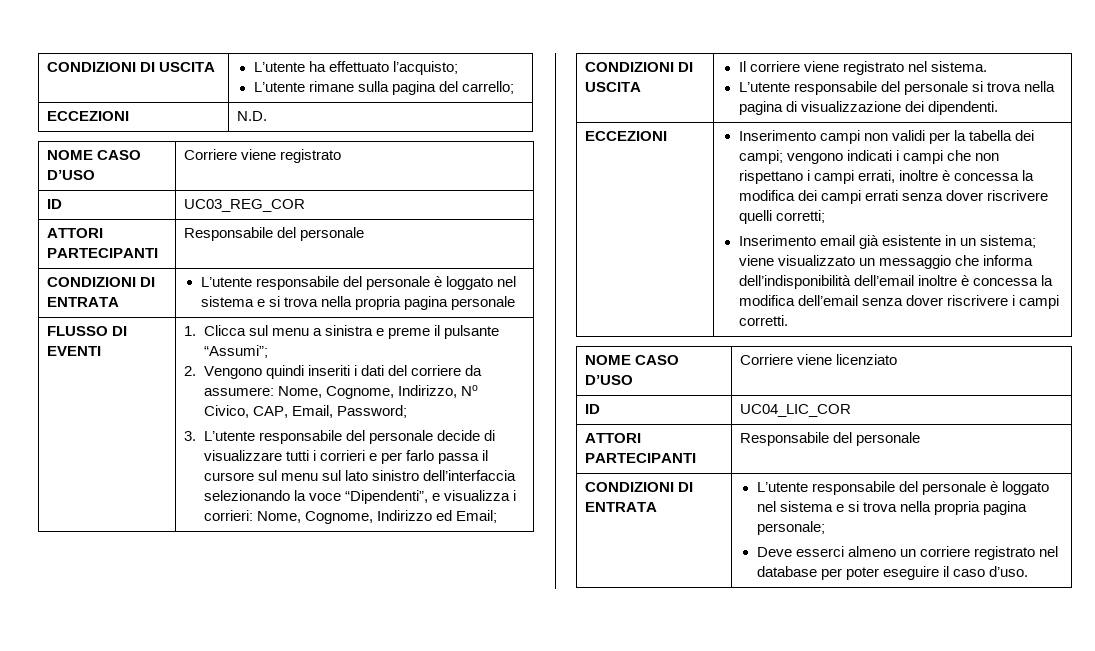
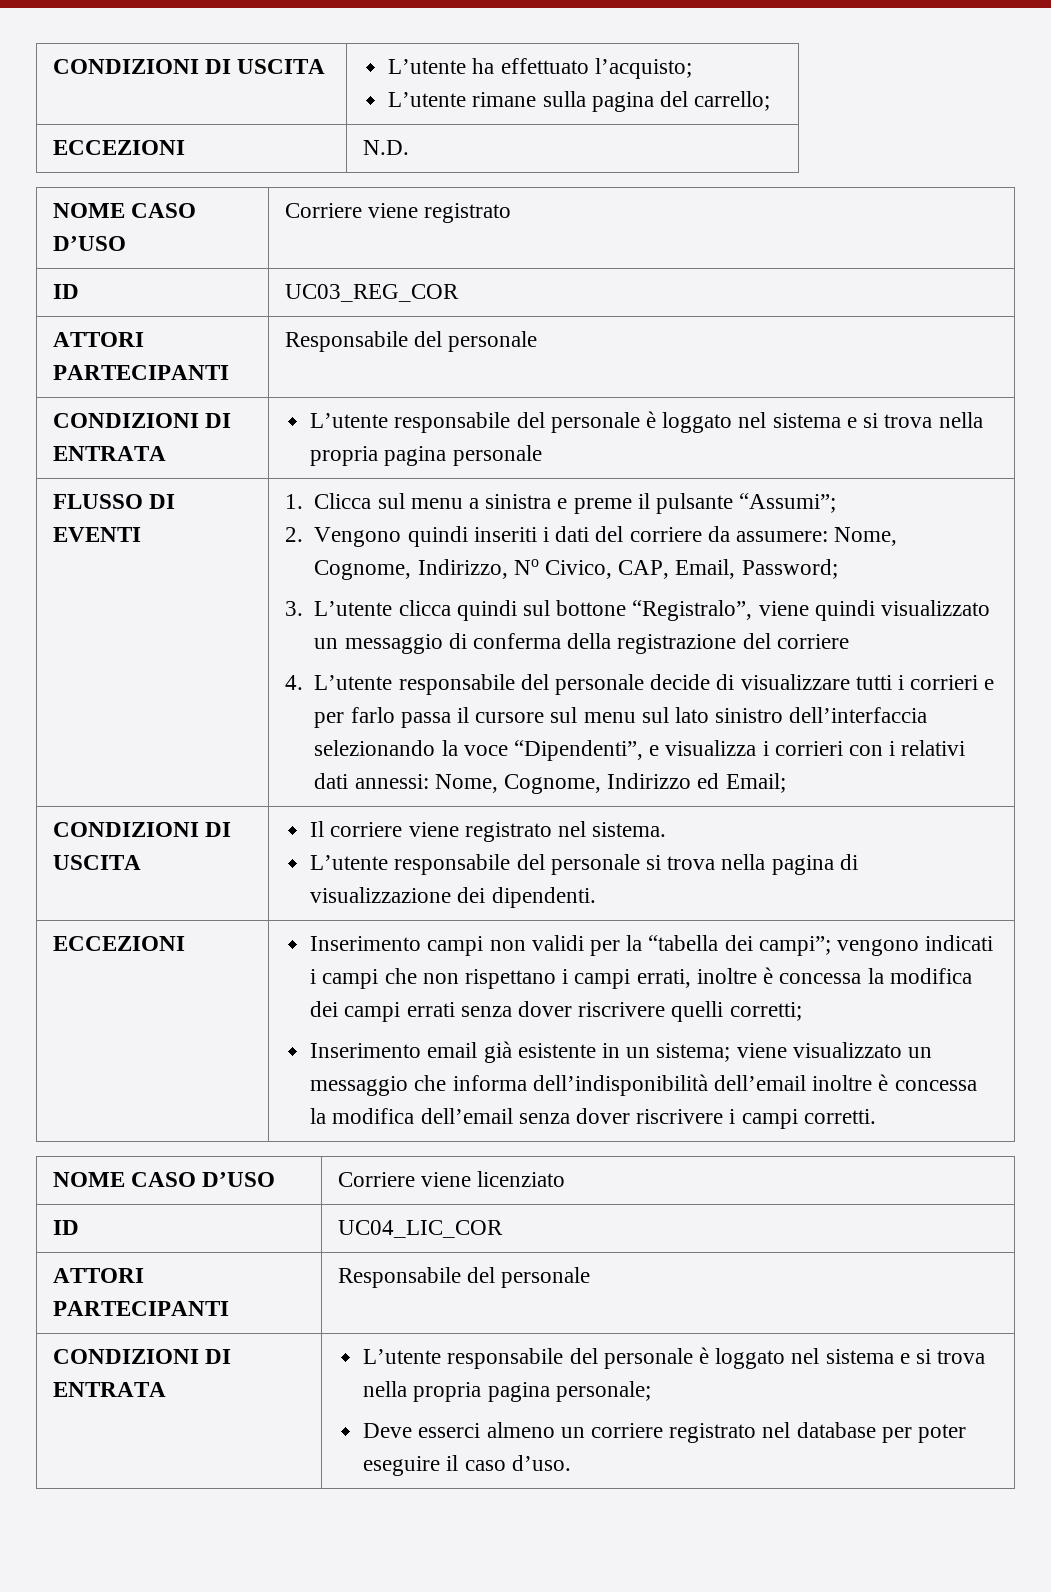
(255, 436) none -> [398,600,991,621] [314,633,849,654] [284,675,393,690] clicca quindi sul bottone “Registralo”, viene quindi visualizzato un messaggio di conferma della registrazione del corriere // 4. L’utente
[203,510,253,521] corrieri: -> [774,740,966,756] [314,773,429,789] corrieri con i relativi dati annessi:
[968,130,1034,141] [738,150,783,164] tabella dei campi; -> [648,935,831,956] “tabella dei campi”;

